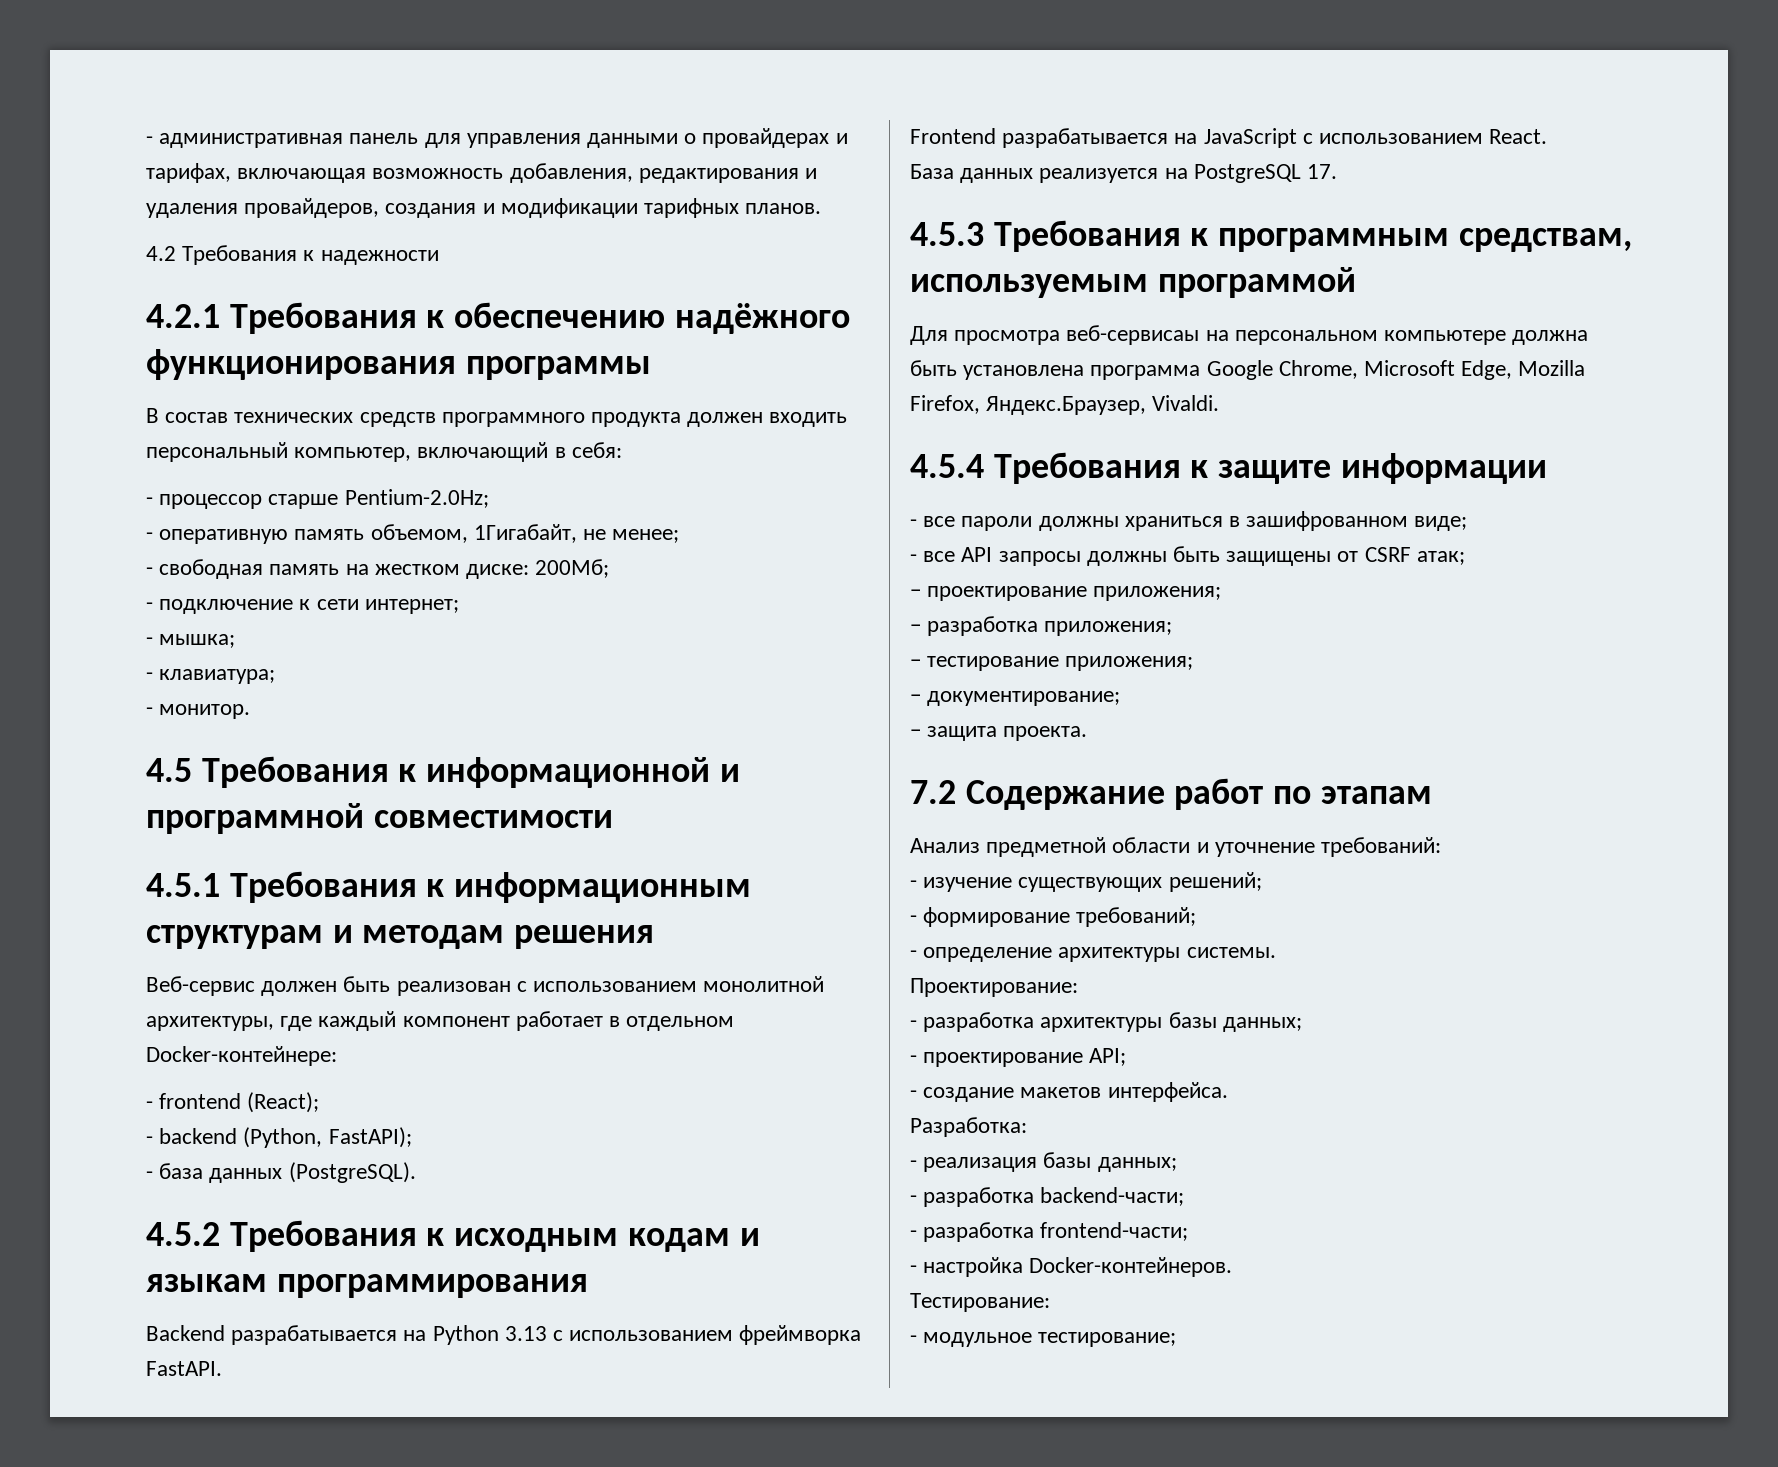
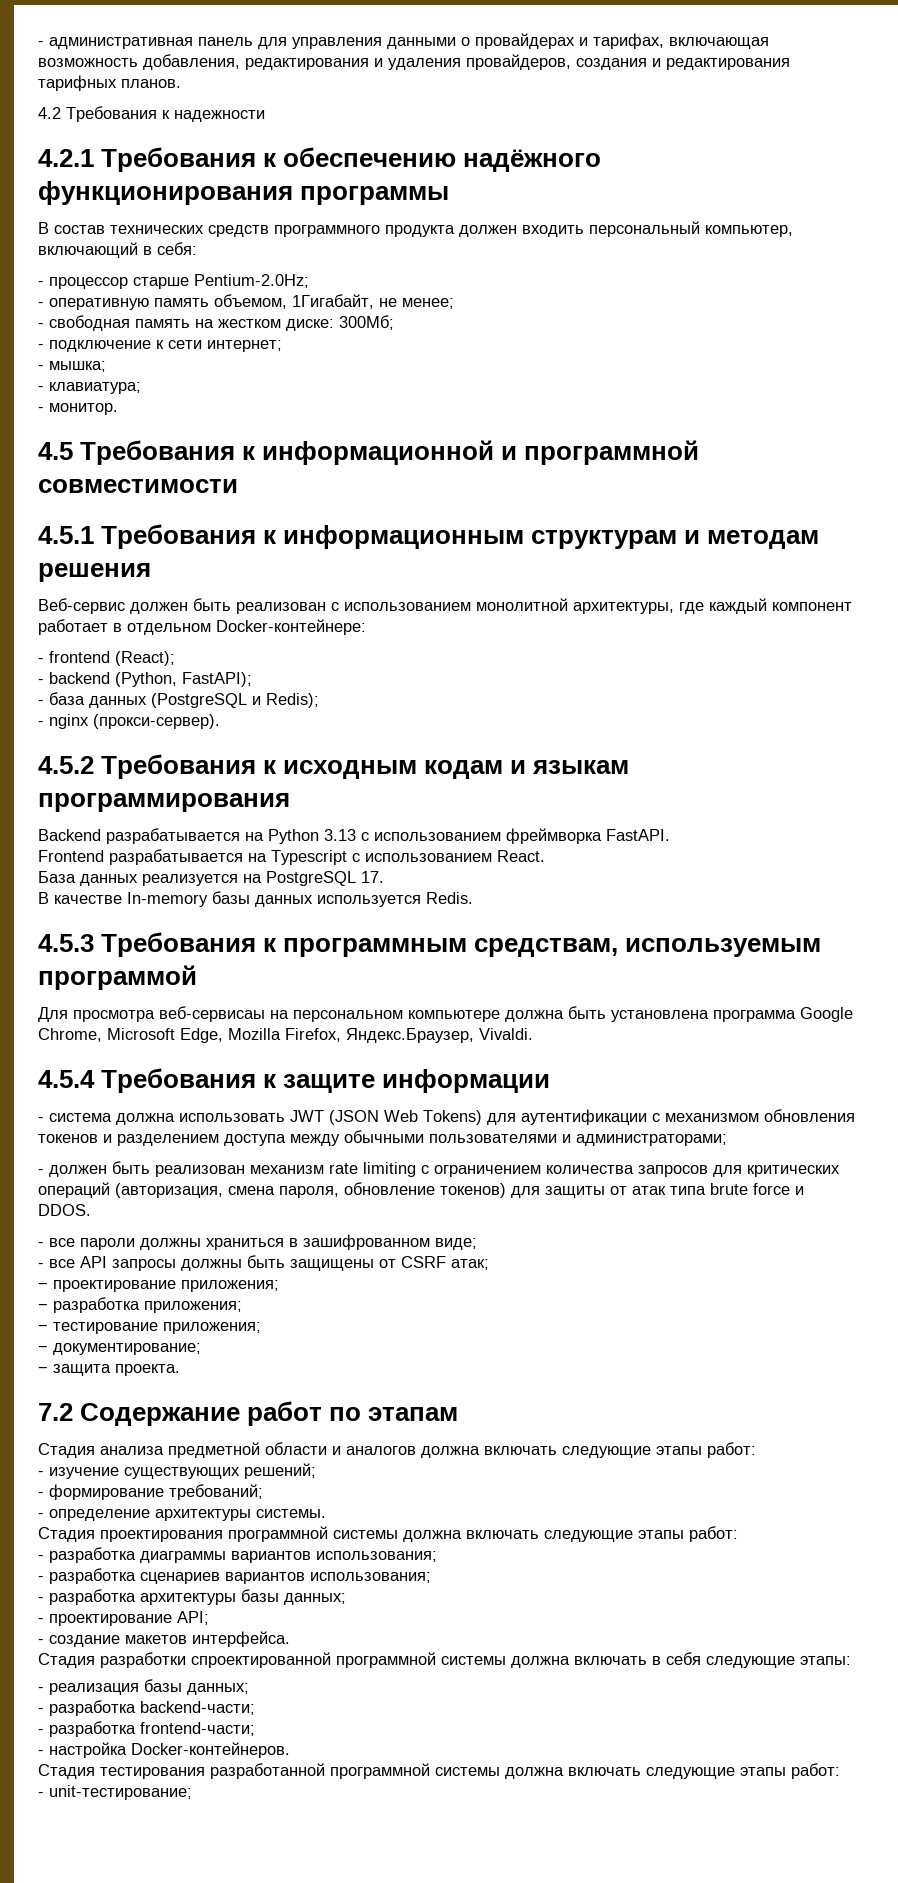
[500,198,638,218] модификации -> [666,58,790,70] редактирования
[535,559,610,578] 200Мб; -> [339,315,394,330] 300Мб;
[288,1162,416,1183] (PostgreSQL). -> [151,693,319,708] [38,714,220,729] (PostgreSQL и Redis); // - nginx (прокси-сервер).
[1203,128,1297,148] JavaScript -> [271,850,347,865] Typescript
(1338, 171) none -> [38,891,473,907] // В качестве In-memory базы данных используется Redis.
(1547, 468) none -> [38,1109,855,1125] [38,1130,727,1146] [38,1161,840,1177] [38,1182,804,1198] [38,1204,91,1216] // - система должна использовать JWT (JSON Web Tokens) для аутентификации с механизмом обновления токенов и разделением доступа между обычными пользователями и администраторами; // - должен быть реализован механизм rate limiting с ограничением количества запросов для критических операций (авторизация, смена пароля, обновление токенов) для защиты от атак типа brute force и DDOS.
[910,838,980,853] Анализ -> [38,1443,164,1458] Стадия анализа
[1214,837,1442,857] уточнение требований: -> [346,1442,756,1458] аналогов должна включать следующие этапы работ:
[910,978,1078,997] Проектирование: -> [38,1526,738,1542] [38,1547,437,1563] [38,1568,431,1584] Стадия проектирования программной системы должна включать следующие этапы работ: // - разработка диаграммы вариантов использования; // - разработка сценариев вариантов использования;
[910,1117,1027,1137] Разработка: -> [38,1652,851,1668] Стадия разработки спроектированной программной системы должна включать в себя следующие этапы:
[910,1293,1050,1312] [910,1332,1177,1347] Тестирование: // - модульное тестирование; -> [38,1763,840,1779] [38,1785,192,1800] Стадия тестирования разработанной программной системы должна включать следующие этапы работ: // - unit-тестирование;

